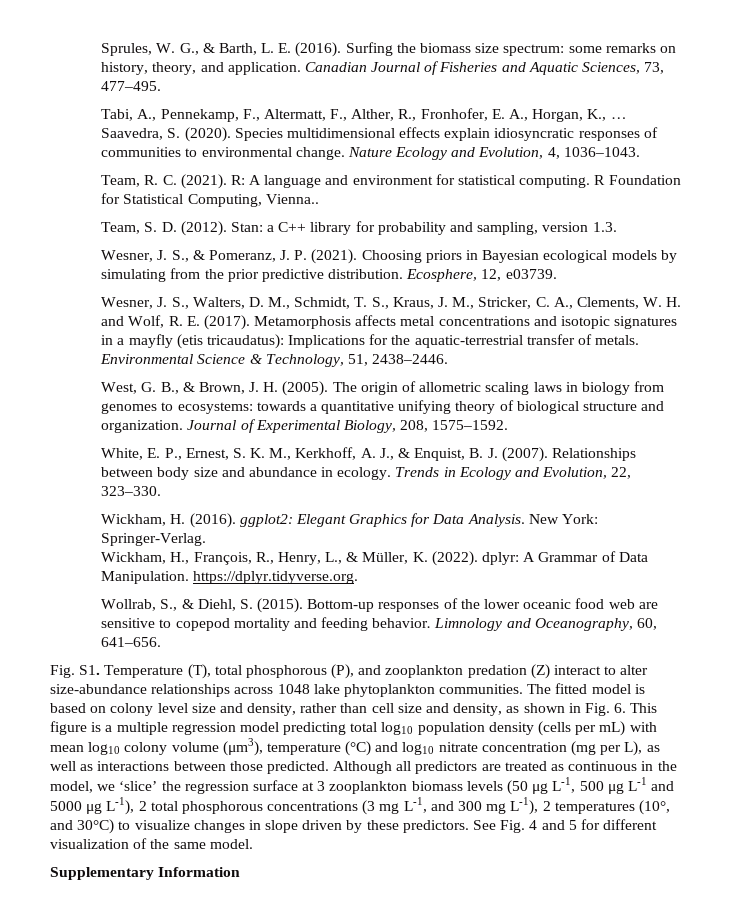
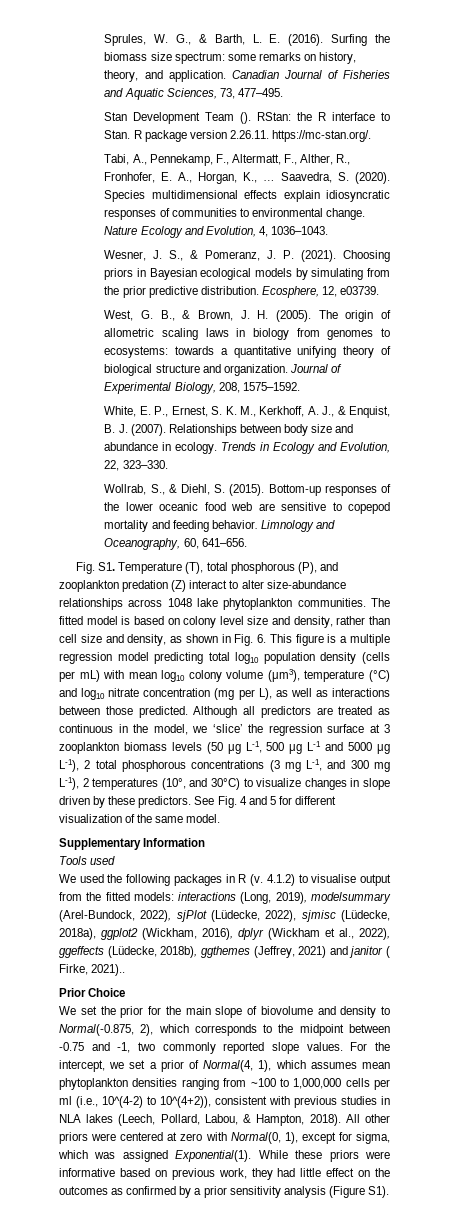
(162, 86) none -> [104,112,390,124] [104,130,371,142] // Stan Development Team (). RStan: the R interface to Stan. R package version 2.26.11. https://mc-stan.org/.
[101,174,681,189] [101,193,319,207] [101,221,617,236] // Team, R. C. (2021). R: A language and environment for statistical computing. R Foundation for Statistical Computing, Vienna.. // Team, S. D. (2012). Stan: a C++ library for probability and sampling, version 1.3. -> (328, 230) none
[101,297,682,309] [101,315,678,330] [101,334,640,349] [100,354,449,367] // Wesner, J. S., Walters, D. M., Schmidt, T. S., Kraus, J. M., Stricker, C. A., Clements, W. H. and Wolf, R. E. (2017). Metamorphosis affects metal concentrations and isotopic signatures in a mayfly (etis tricaudatus): Implications for the aquatic-terrestrial transfer of metals. Environmental Science & Technology, 51, 2438–2446. -> (380, 290) none
[101,513,599,528] [101,533,207,546] [101,551,648,566] [101,571,359,584] // Wickham, H. (2016). ggplot2: Elegant Graphics for Data Analysis. New York: Springer-Verlag. // Wickham, H., François, R., Henry, L., & Müller, K. (2022). dplyr: A Grammar of Data Manipulation. https://dplyr.tidyverse.org. -> (168, 464) none
(241, 872) none -> [59,856,116,865] [59,874,391,886] [59,892,391,904] [59,910,390,922] [59,928,390,940] [59,946,390,958] [59,964,126,976] [59,988,126,997] [59,1006,390,1018] [59,1024,390,1036] [59,1042,390,1054] [59,1060,390,1072] [59,1078,390,1090] [59,1096,390,1108] [59,1114,390,1126] [59,1132,390,1144] [58,1150,390,1162] [59,1168,390,1180] [59,1186,389,1198] // Tools used // We used the following packages in R (v. 4.1.2) to visualise output from the fitted models: interactions (Long, 2019), modelsummary (Arel-Bundock, 2022), sjPlot (Lüdecke, 2022), sjmisc (Lüdecke, 2018a), ggplot2 (Wickham, 2016), dplyr (Wickham et al., 2022), ggeffects (Lüdecke, 2018b), ggthemes (Jeffrey, 2021) and janitor ( Firke, 2021).. // Prior Choice // We set the prior for the main slope of biovolume and density to Normal(-0.875, 2), which corresponds to the midpoint between -0.75 and -1, two commonly reported slope values. For the intercept, we set a prior of Normal(4, 1), which assumes mean phytoplankton densities ranging from ~100 to 1,000,000 cells per ml (i.e., 10^(4-2) to 10^(4+2)), consistent with previous studies in NLA lakes (Leech, Pollard, Labou, & Hampton, 2018). All other priors were centered at zero with Normal(0, 1), except for sigma, which was assigned Exponential(1). While these priors were informative based on previous work, they had little effect on the outcomes as confirmed by a prior sensitivity analysis (Figure S1).

